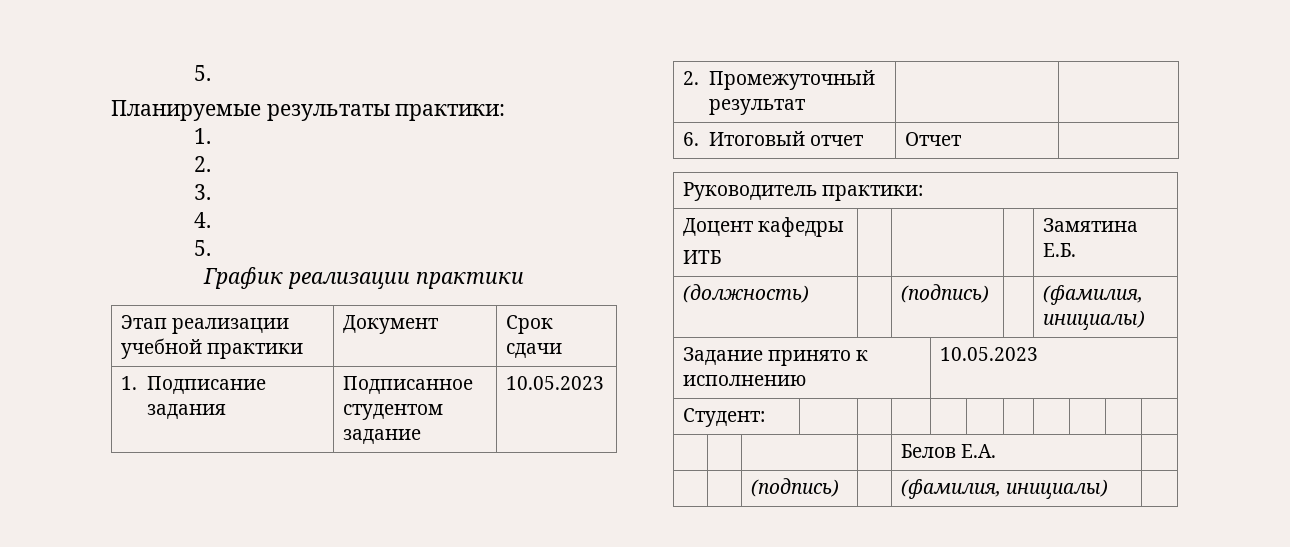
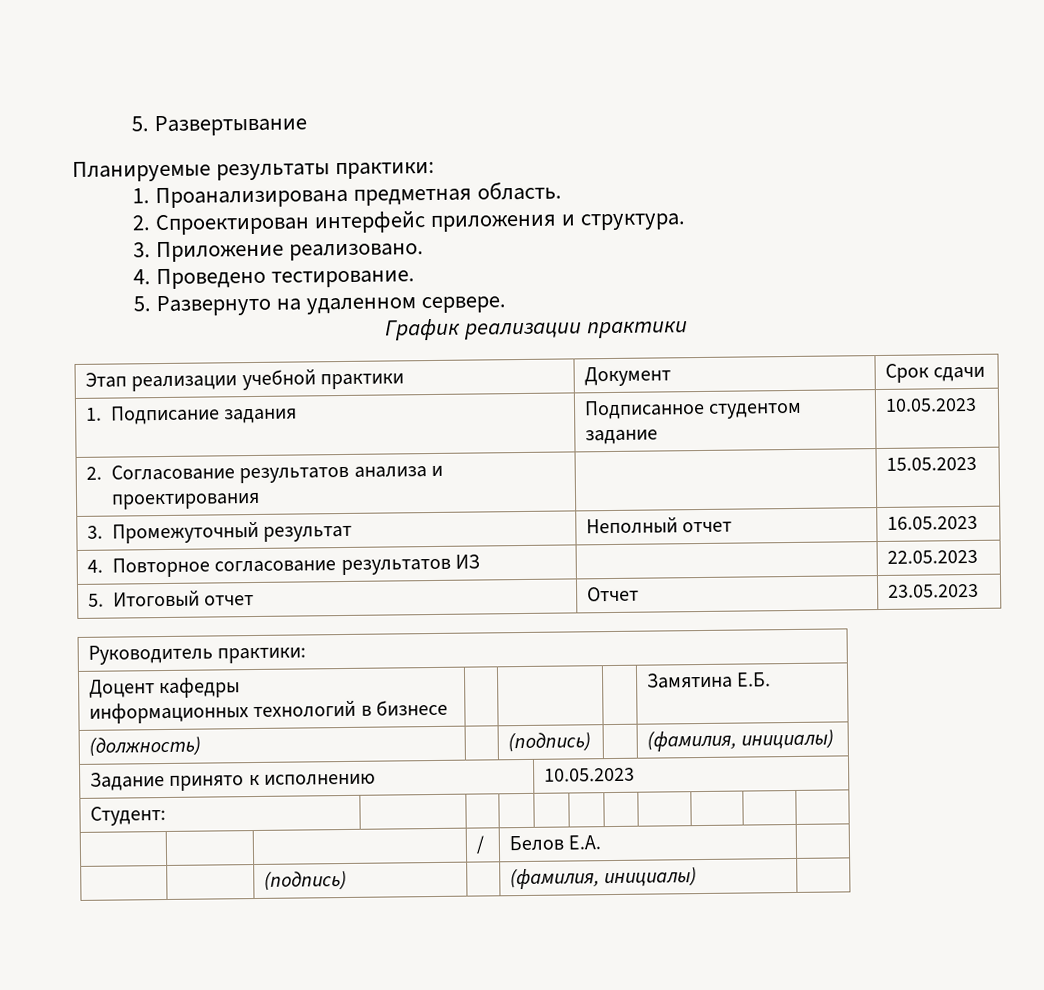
[193,65,211,81] 5. -> [130,114,307,137] 5. Развертывание
[193,156,211,172] [193,184,211,200] [193,212,211,228] [193,240,211,256] // 2. // 3. // 4. // 5. -> [154,181,563,209] [131,210,687,236] [132,240,425,263] [132,267,416,290] [132,294,507,317] Проанализирована предметная область. // 2. Спроектирован интерфейс приложения и структура. // 3. Приложение реализовано. // 4. Проведено тестирование. // 5. Развернуто на удаленном сервере.
[708,70,875,90] [708,99,806,115] [683,132,700,146] Промежуточный результат | | // 6. -> [111,464,444,484] [111,492,261,510] [886,456,978,471] [87,520,353,544] [586,516,733,535] [887,515,979,530] [87,554,481,578] [887,549,979,564] [88,593,105,607] Согласование результатов анализа и проектирования | | 15.05.2023 // 3. Промежуточный результат | Неполный отчет | 16.05.2023 // 4. Повторное согласование результатов ИЗ | | 22.05.2023 // 5.
(963, 139) none -> [888,583,980,598] 23.05.2023
[683,250,722,264] ИТБ -> [89,699,449,724] информационных технологий в бизнесе
(766, 417) none -> [476,835,486,854] /

